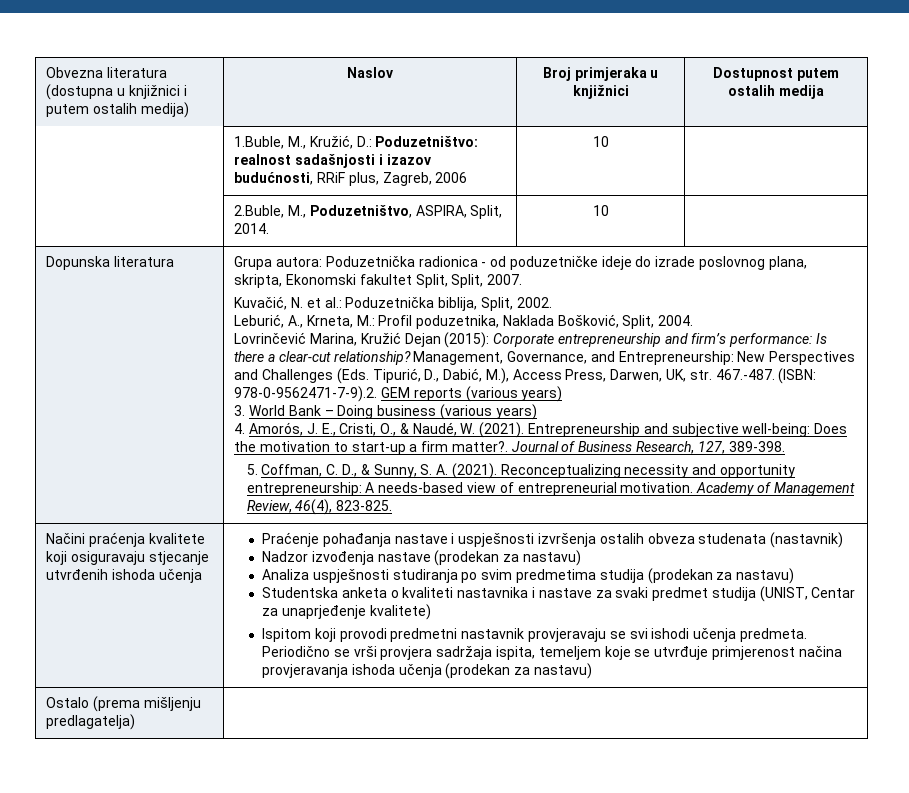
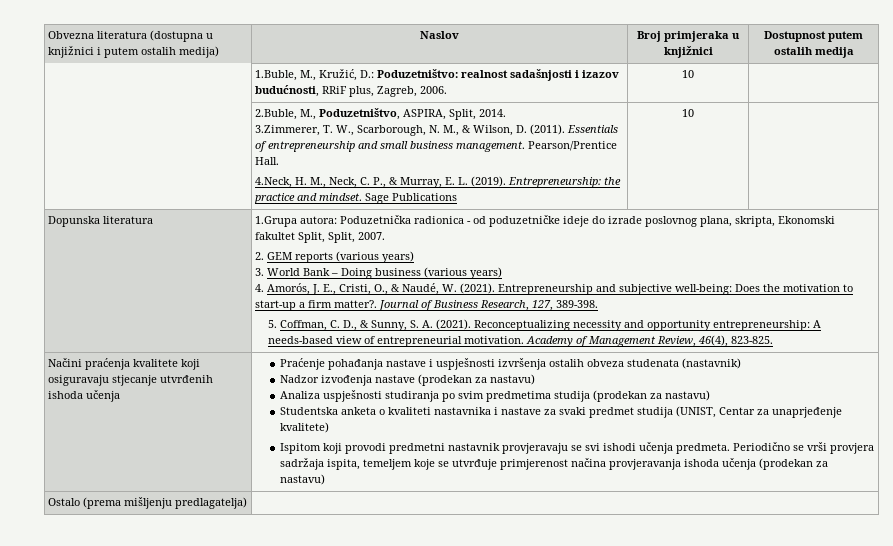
[435,172,468,183] 2006 -> [420,86,448,94] 2006.
(270, 228) none -> [255,124,619,136] [255,141,618,152] [255,157,280,165] [255,176,622,188] [254,193,458,204] // 3.Zimmerer, T. W., Scarborough, N. M., & Wilson, D. (2011). Essentials of entrepreneurship and small business management. Pearson/Prentice Hall. // 4.Neck, H. M., Neck, C. P., & Murray, E. L. (2019). Entrepreneurship: the practice and mindset. Sage Publications
[234,256,273,270] Grupa -> [255,216,298,227] 1.Grupa
[234,296,552,311] [234,314,694,329] [234,332,827,348] [234,351,856,365] [234,368,817,384] [234,386,378,402] Kuvačić, N. et al.: Poduzetnička biblija, Split, 2002. // Leburić, A., Krneta, M.: Profil poduzetnika, Naklada Bošković, Split, 2004. // Lovrinčević Marina, Kružić Dejan (2015): Corporate entrepreneurship and firm’s performance: Is there a clear-cut relationship? Management, Governance, and Entrepreneurship: New Perspectives and Challenges (Eds. Tipurić, D., Dabić, M.), Access Press, Darwen, UK, str. 467.-487. (ISBN: 978-0-9562471-7-9).2. -> [255,252,265,260] 2.

